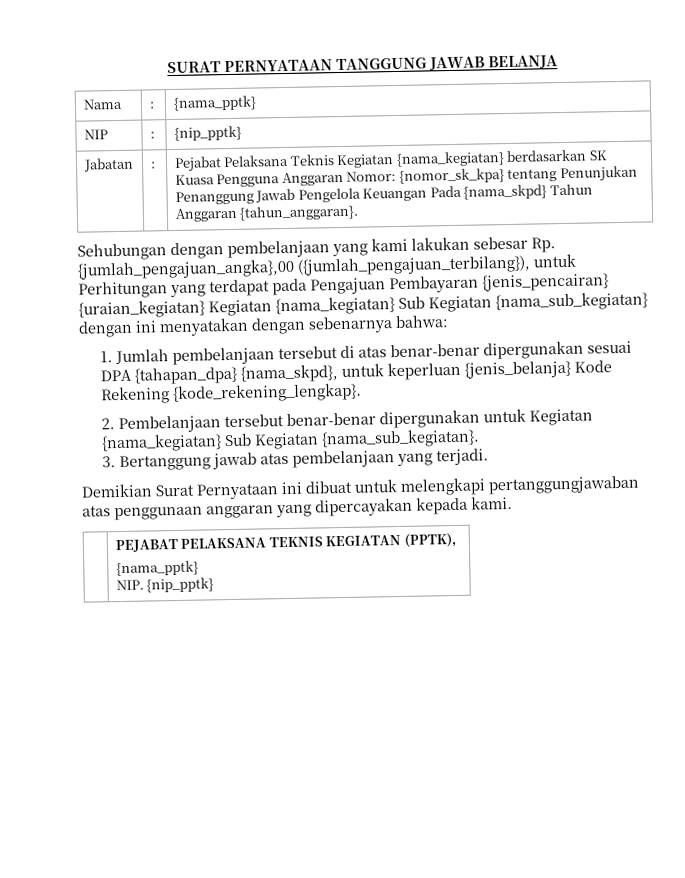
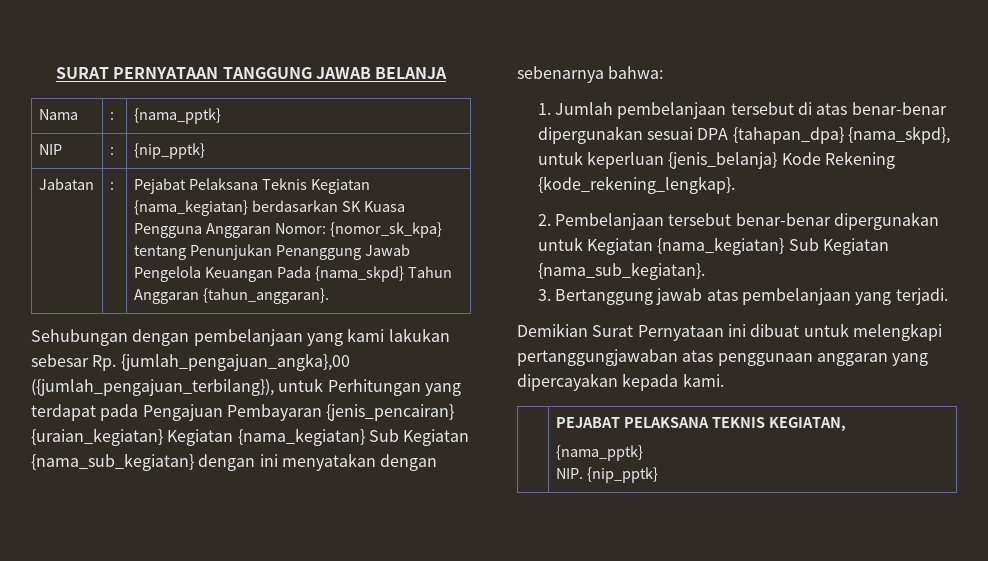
[325,532,456,548] KEGIATAN (PPTK), -> [768,417,846,431] KEGIATAN,

